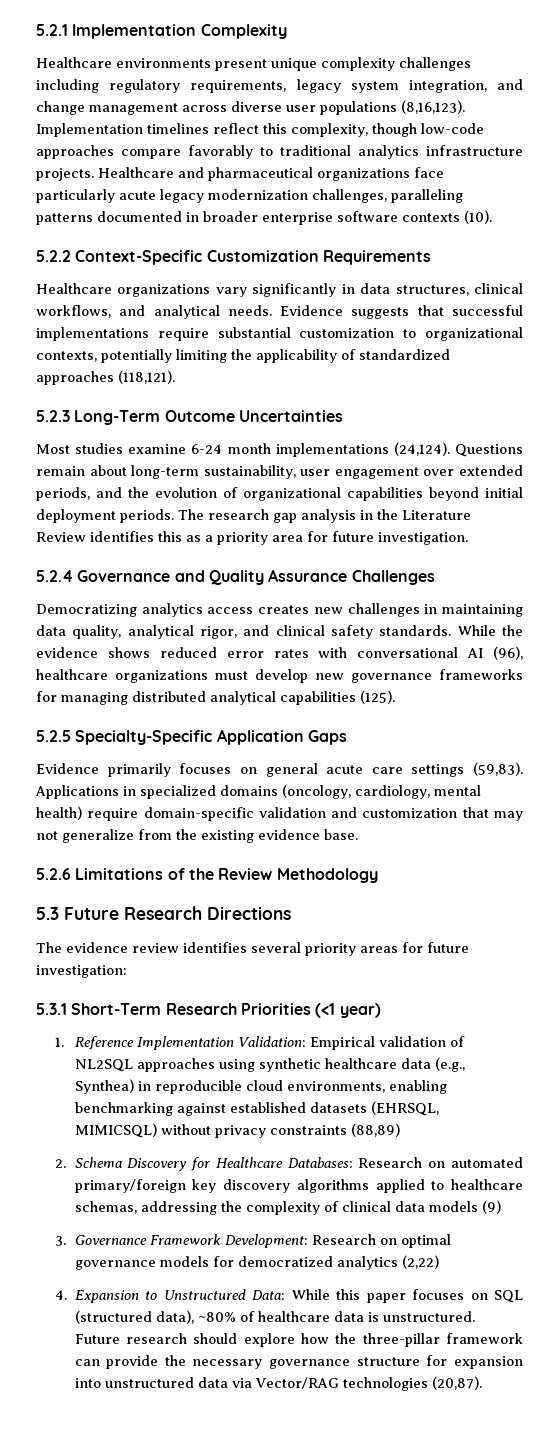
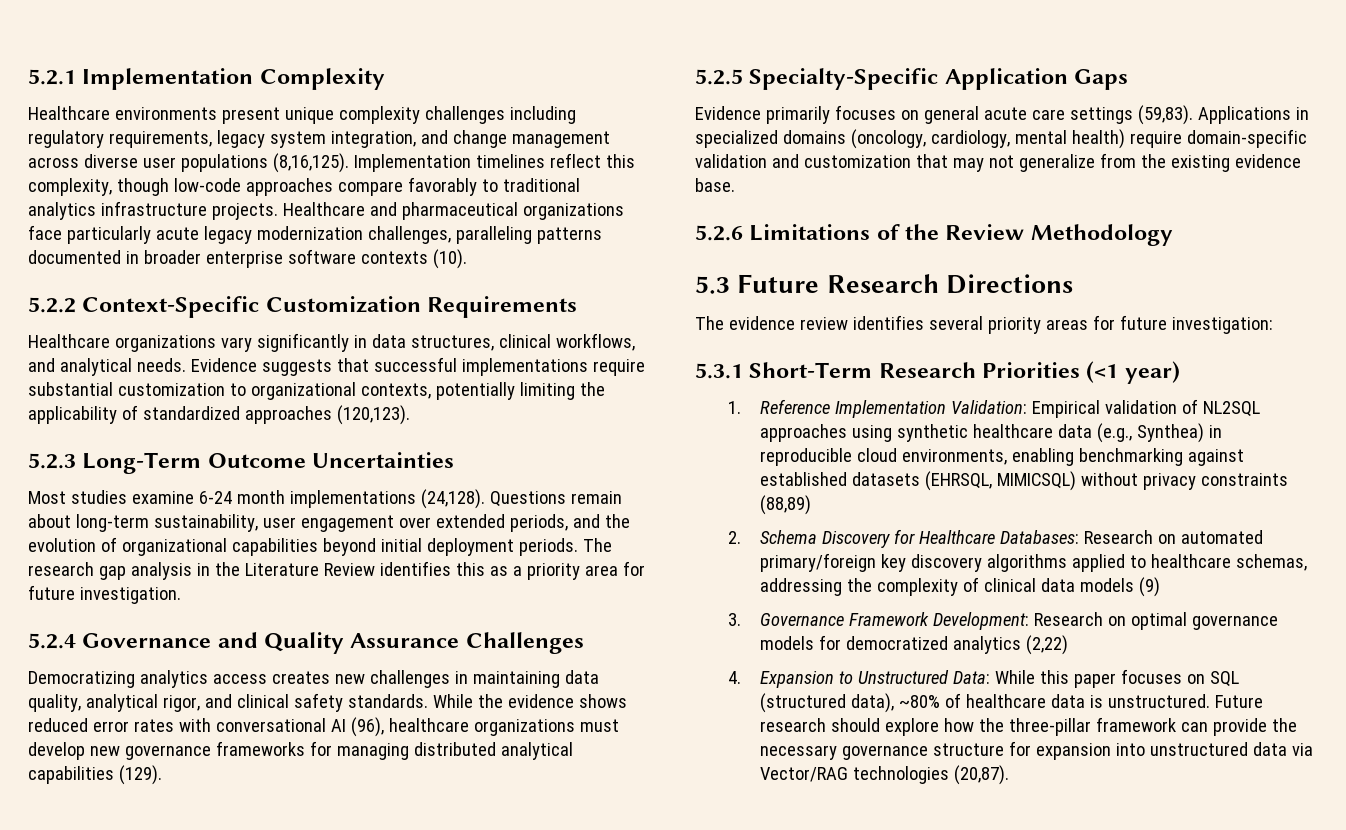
[401,100,465,114] (8,16,123). -> [272,153,349,173] (8,16,125).
[118,370,175,384] (118,121). -> [336,405,410,425] (120,123).
[393,442,450,456] (24,124). -> [420,489,485,509] (24,128).
[360,690,395,704] (125). -> [118,765,162,785] (129).

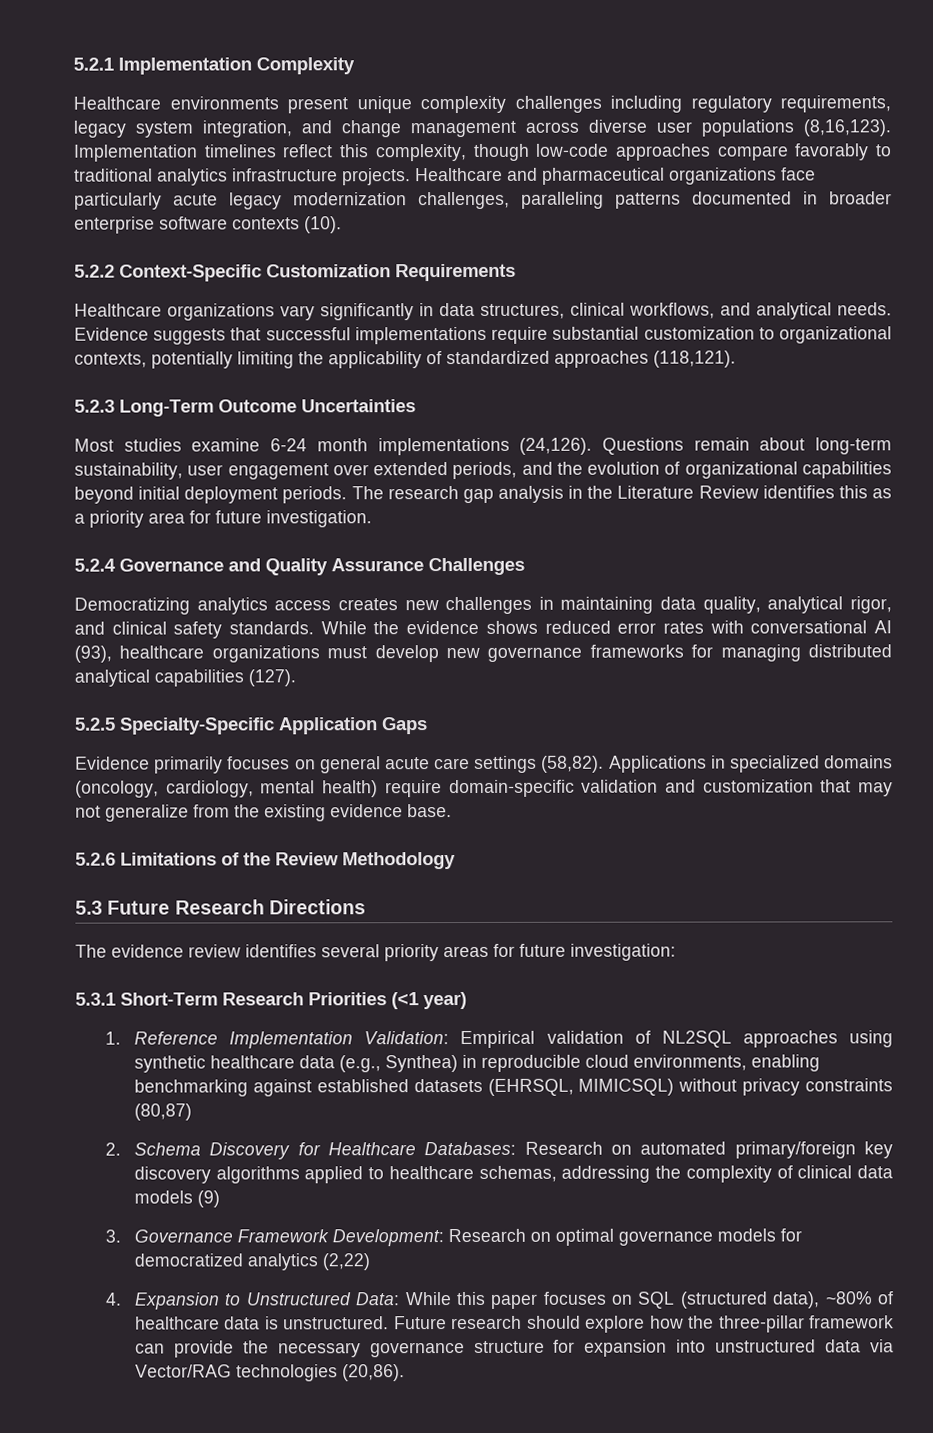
[272,153,349,173] (8,16,125). -> [803,119,891,137] (8,16,123).
[336,405,410,425] (120,123). -> [653,350,736,368] (118,121).
[420,489,485,509] (24,128). -> [519,437,593,455] (24,126).
[350,717,384,737] (96), -> [74,645,112,663] (93),
[118,765,162,785] (129). -> [248,669,296,687] (127).
[1137,105,1193,125] (59,83). -> [541,755,605,773] (58,82).
[760,495,812,515] (88,89) -> [134,1103,193,1121] (80,87)
[954,765,1010,785] (20,87). -> [342,1364,406,1382] (20,86).

